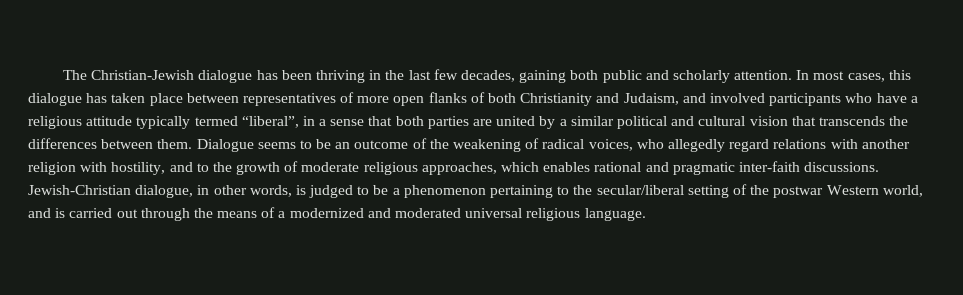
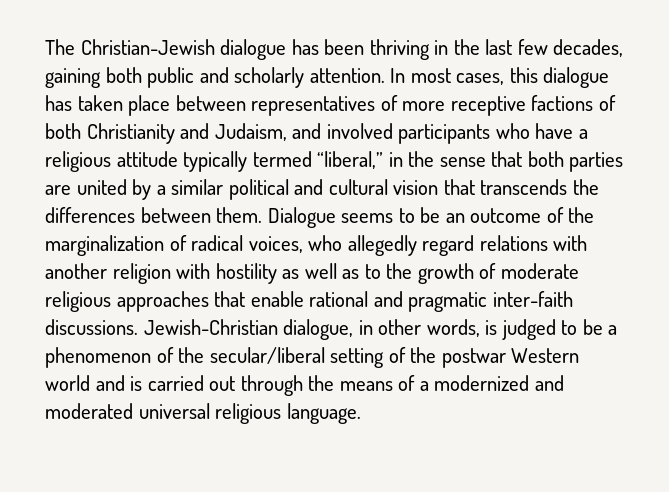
[393,92,467,106] open flanks -> [450,95,594,116] receptive factions
[241,116,327,128] “liberal”, in a -> [317,151,435,169] “liberal,” in the
[453,139,522,152] weakening -> [45,235,164,256] marginalization
[111,162,193,175] hostility, and -> [215,263,360,284] hostility as well as
[421,162,591,175] approaches, which enables -> [116,291,304,312] approaches that enable
[490,185,570,198] pertaining to -> [156,347,174,363] of
[882,185,923,197] world, -> [45,375,90,391] world

